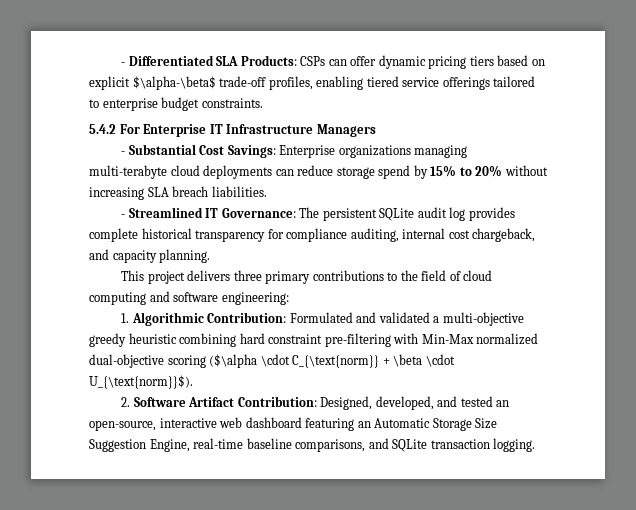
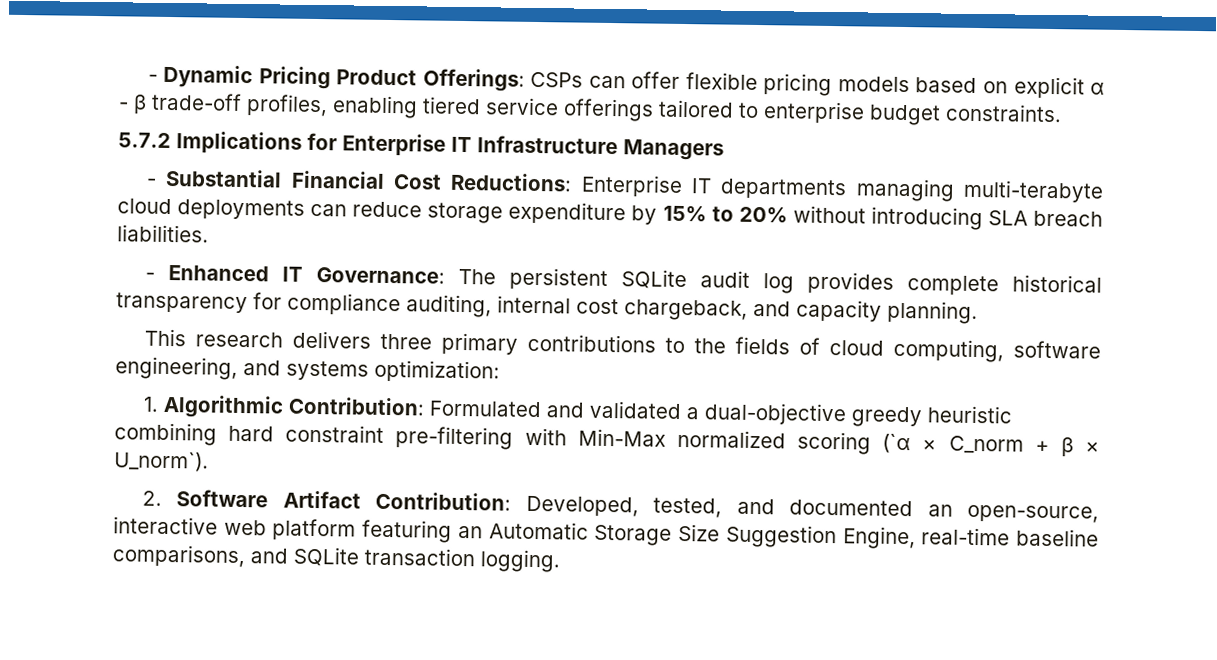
[121,55,545,69] [89,76,216,90] - Differentiated SLA Products: CSPs can offer dynamic pricing tiers based on explicit $\alpha-\beta$ -> [147,64,1105,99] [118,94,147,114] - Dynamic Pricing Product Offerings: CSPs can offer flexible pricing models based on explicit α - β
[89,124,140,134] 5.4.2 For -> [118,131,337,154] 5.7.2 Implications for
[199,145,411,158] Cost Savings: Enterprise organizations -> [290,170,848,200] Financial Cost Reductions: Enterprise IT departments
[378,165,411,179] spend -> [508,201,627,225] expenditure
[89,187,144,200] increasing -> [870,206,983,231] introducing
[128,207,203,218] Streamlined -> [167,264,269,282] Enhanced
[147,271,185,284] project -> [194,331,283,348] research
[421,270,447,281] field -> [734,336,790,355] fields
[89,291,289,305] computing and software engineering: -> [892,338,1101,363] [115,356,500,383] computing, software engineering, and systems optimization:
[442,312,524,326] multi-objective -> [703,402,847,426] dual-objective
[89,354,455,368] [89,375,193,389] dual-objective scoring ($\alpha \cdot C_{\text{norm}} + \beta \cdot U_{\text{norm}}$). -> [797,431,1101,457] [114,451,209,472] scoring (`α × C_norm + β × U_norm`).
[320,396,493,410] Designed, developed, and tested -> [525,495,914,518] Developed, tested, and documented
[245,417,302,428] dashboard -> [272,518,357,541] platform

